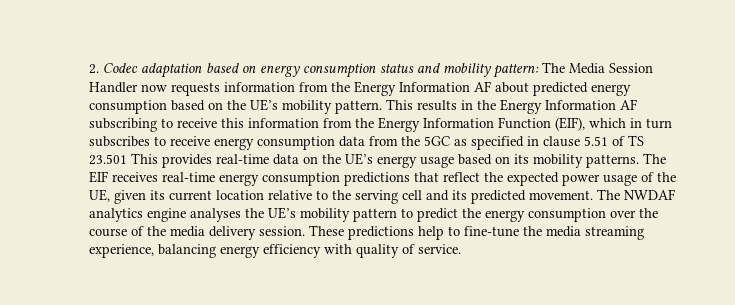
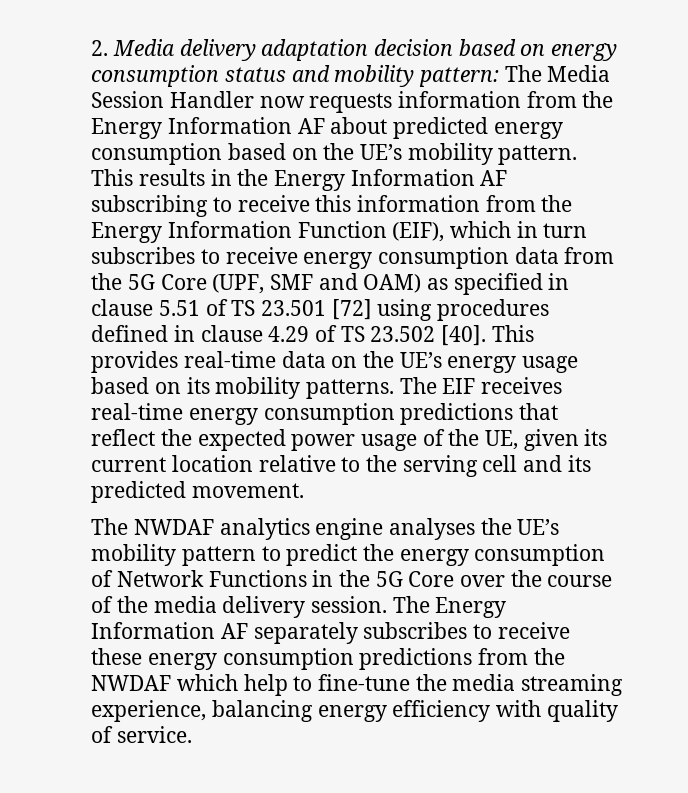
[102,63,202,78] Codec adaptation -> [112,39,453,61] Media delivery adaptation decision
[423,136,450,146] 5GC -> [127,273,422,294] 5G Core (UPF, SMF and OAM)
(127, 159) none -> [331,299,549,321] [91,325,486,346] [72] using procedures defined in clause 4.29 of TS 23.502 [40].
(593, 195) none -> (304, 490) //
(606, 215) none -> [91,570,455,587] of Network Functions in the 5G Core
[308,225,414,240] These predictions -> [392,596,507,618] [91,622,570,644] [91,648,565,670] [91,674,238,691] The Energy Information AF separately subscribes to receive these energy consumption predictions from the NWDAF which

